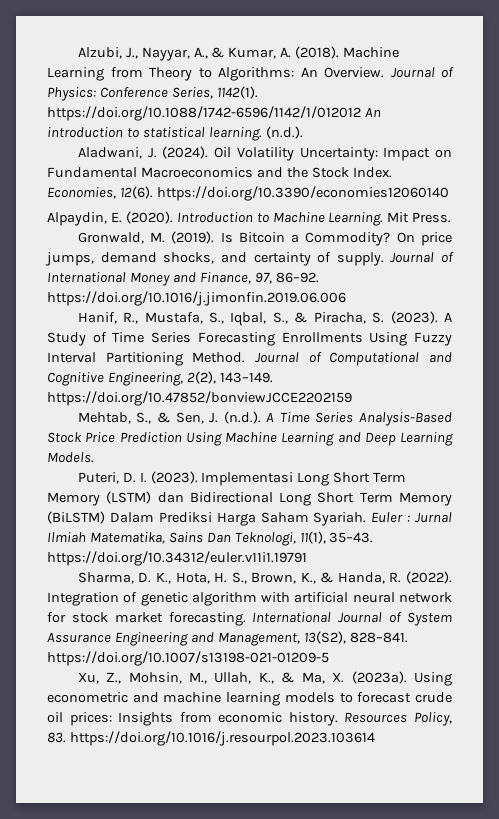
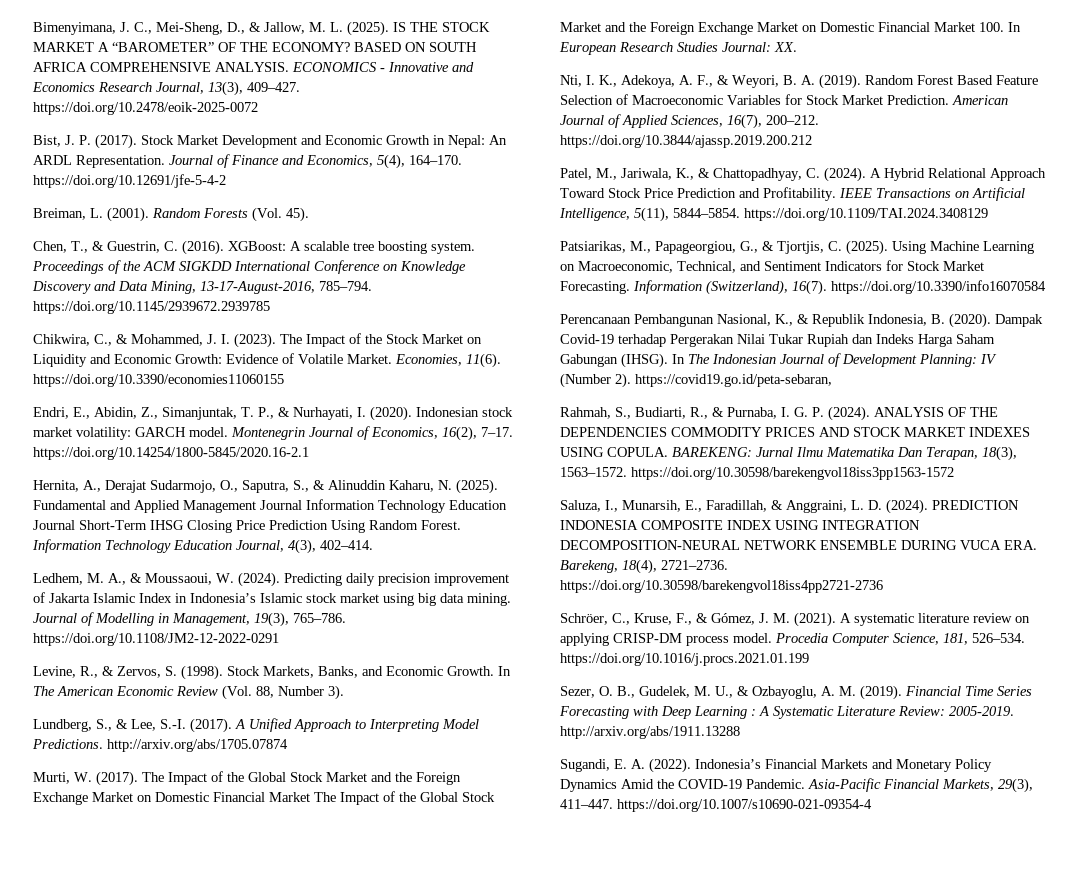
[77,46,400,61] [47,67,454,81] [47,86,258,101] [47,106,381,121] [47,126,303,141] [77,146,452,161] [47,167,392,178] [47,186,449,201] [47,211,452,226] [77,231,453,246] [45,252,454,266] [47,272,319,286] [47,291,346,306] [77,311,452,326] [47,332,452,346] [47,352,452,366] [47,371,273,386] [47,391,352,406] [77,411,452,426] [47,432,453,446] [47,452,94,463] [77,471,407,486] [47,491,452,506] [47,511,452,526] [47,531,374,546] [47,551,307,566] [77,571,452,584] [47,592,452,606] [47,612,452,626] [47,631,408,646] [47,651,329,666] [77,671,452,686] [47,692,453,706] [47,712,452,726] [47,731,375,746] Alzubi, J., Nayyar, A., & Kumar, A. (2018). Machine Learning from Theory to Algorithms: An Overview. Journal of Physics: Conference Series, 1142(1). https://doi.org/10.1088/1742-6596/1142/1/012012 An introduction to statistical learning. (n.d.). // Aladwani, J. (2024). Oil Volatility Uncertainty: Impact on Fundamental Macroeconomics and the Stock Index. Economies, 12(6). https://doi.org/10.3390/economies12060140 // Alpaydin, E. (2020). Introduction to Machine Learning. Mit Press. // Gronwald, M. (2019). Is Bitcoin a Commodity? On price jumps, demand shocks, and certainty of supply. Journal of International Money and Finance, 97, 86–92. https://doi.org/10.1016/j.jimonfin.2019.06.006 // Hanif, R., Mustafa, S., Iqbal, S., & Piracha, S. (2023). A Study of Time Series Forecasting Enrollments Using Fuzzy Interval Partitioning Method. Journal of Computational and Cognitive Engineering, 2(2), 143–149. https://doi.org/10.47852/bonviewJCCE2202159 // Mehtab, S., & Sen, J. (n.d.). A Time Series Analysis-Based Stock Price Prediction Using Machine Learning and Deep Learning Models. // Puteri, D. I. (2023). Implementasi Long Short Term Memory (LSTM) dan Bidirectional Long Short Term Memory (BiLSTM) Dalam Prediksi Harga Saham Syariah. Euler : Jurnal Ilmiah Matematika, Sains Dan Teknologi, 11(1), 35–43. https://doi.org/10.34312/euler.v11i1.19791 // Sharma, D. K., Hota, H. S., Brown, K., & Handa, R. (2022). Integration of genetic algorithm with artificial neural network for stock market forecasting. International Journal of System Assurance Engineering and Management, 13(S2), 828–841. https://doi.org/10.1007/s13198-021-01209-5 // Xu, Z., Mohsin, M., Ullah, K., & Ma, X. (2023a). Using econometric and machine learning models to forecast crude oil prices: Insights from economic history. Resources Policy, 83. https://doi.org/10.1016/j.resourpol.2023.103614 -> [33,21,490,36] [33,42,477,52] [33,62,474,72] [32,81,300,96] [33,102,258,115] [33,134,507,149] [33,154,462,169] [33,174,226,188] [33,207,309,222] [33,240,475,255] [32,260,466,274] [32,281,372,294] [33,301,270,314] [33,333,482,348] [33,353,501,368] [33,374,284,387] [33,406,513,421] [33,426,513,441] [33,447,309,460] [33,479,498,494] [33,499,507,513] [33,520,461,533] [32,539,373,554] [33,572,509,587] [33,592,511,606] [33,612,346,627] [33,633,279,646] [33,665,511,680] [33,685,344,700] [33,718,479,733] [32,739,288,752] [33,771,461,786] [33,791,495,805] [560,22,1021,35] [559,42,797,55] [560,74,1038,89] [560,94,1008,105] [560,114,819,129] [560,135,812,148] [560,167,1046,182] [560,187,1025,201] [559,207,988,222] [560,240,1034,255] [560,260,984,273] [560,280,1046,295] [560,313,1043,328] [560,334,995,347] [560,353,997,368] [560,373,832,388] [560,406,998,421] [560,427,1030,437] [560,446,1017,461] [560,467,954,480] [560,499,1019,514] [560,520,920,530] [560,540,1037,550] [560,559,728,574] [560,580,883,593] [560,612,1030,627] [560,633,1025,646] [560,653,809,666] [560,685,1032,700] [559,706,1014,719] [560,726,740,739] [560,758,992,773] [560,778,1033,793] [560,799,872,812] Bimenyimana, J. C., Mei-Sheng, D., & Jallow, M. L. (2025). IS THE STOCK MARKET A “BAROMETER” OF THE ECONOMY? BASED ON SOUTH AFRICA COMPREHENSIVE ANALYSIS. ECONOMICS - Innovative and Economics Research Journal, 13(3), 409–427. https://doi.org/10.2478/eoik-2025-0072 // Bist, J. P. (2017). Stock Market Development and Economic Growth in Nepal: An ARDL Representation. Journal of Finance and Economics, 5(4), 164–170. https://doi.org/10.12691/jfe-5-4-2 // Breiman, L. (2001). Random Forests (Vol. 45). // Chen, T., & Guestrin, C. (2016). XGBoost: A scalable tree boosting system. Proceedings of the ACM SIGKDD International Conference on Knowledge Discovery and Data Mining, 13-17-August-2016, 785–794. https://doi.org/10.1145/2939672.2939785 // Chikwira, C., & Mohammed, J. I. (2023). The Impact of the Stock Market on Liquidity and Economic Growth: Evidence of Volatile Market. Economies, 11(6). https://doi.org/10.3390/economies11060155 // Endri, E., Abidin, Z., Simanjuntak, T. P., & Nurhayati, I. (2020). Indonesian stock market volatility: GARCH model. Montenegrin Journal of Economics, 16(2), 7–17. https://doi.org/10.14254/1800-5845/2020.16-2.1 // Hernita, A., Derajat Sudarmojo, O., Saputra, S., & Alinuddin Kaharu, N. (2025). Fundamental and Applied Management Journal Information Technology Education Journal Short-Term IHSG Closing Price Prediction Using Random Forest. Information Technology Education Journal, 4(3), 402–414. // Ledhem, M. A., & Moussaoui, W. (2024). Predicting daily precision improvement of Jakarta Islamic Index in Indonesia’s Islamic stock market using big data mining. Journal of Modelling in Management, 19(3), 765–786. https://doi.org/10.1108/JM2-12-2022-0291 // Levine, R., & Zervos, S. (1998). Stock Markets, Banks, and Economic Growth. In The American Economic Review (Vol. 88, Number 3). // Lundberg, S., & Lee, S.-I. (2017). A Unified Approach to Interpreting Model Predictions. http://arxiv.org/abs/1705.07874 // Murti, W. (2017). The Impact of the Global Stock Market and the Foreign Exchange Market on Domestic Financial Market The Impact of the Global Stock Market and the Foreign Exchange Market on Domestic Financial Market 100. In European Research Studies Journal: XX. // Nti, I. K., Adekoya, A. F., & Weyori, B. A. (2019). Random Forest Based Feature Selection of Macroeconomic Variables for Stock Market Prediction. American Journal of Applied Sciences, 16(7), 200–212. https://doi.org/10.3844/ajassp.2019.200.212 // Patel, M., Jariwala, K., & Chattopadhyay, C. (2024). A Hybrid Relational Approach Toward Stock Price Prediction and Profitability. IEEE Transactions on Artificial Intelligence, 5(11), 5844–5854. https://doi.org/10.1109/TAI.2024.3408129 // Patsiarikas, M., Papageorgiou, G., & Tjortjis, C. (2025). Using Machine Learning on Macroeconomic, Technical, and Sentiment Indicators for Stock Market Forecasting. Information (Switzerland), 16(7). https://doi.org/10.3390/info16070584 // Perencanaan Pembangunan Nasional, K., & Republik Indonesia, B. (2020). Dampak Covid-19 terhadap Pergerakan Nilai Tukar Rupiah dan Indeks Harga Saham Gabungan (IHSG). In The Indonesian Journal of Development Planning: IV (Number 2). https://covid19.go.id/peta-sebaran, // Rahmah, S., Budiarti, R., & Purnaba, I. G. P. (2024). ANALYSIS OF THE DEPENDENCIES COMMODITY PRICES AND STOCK MARKET INDEXES USING COPULA. BAREKENG: Jurnal Ilmu Matematika Dan Terapan, 18(3), 1563–1572. https://doi.org/10.30598/barekengvol18iss3pp1563-1572 // Saluza, I., Munarsih, E., Faradillah, & Anggraini, L. D. (2024). PREDICTION INDONESIA COMPOSITE INDEX USING INTEGRATION DECOMPOSITION-NEURAL NETWORK ENSEMBLE DURING VUCA ERA. Barekeng, 18(4), 2721–2736. https://doi.org/10.30598/barekengvol18iss4pp2721-2736 // Schröer, C., Kruse, F., & Gómez, J. M. (2021). A systematic literature review on applying CRISP-DM process model. Procedia Computer Science, 181, 526–534. https://doi.org/10.1016/j.procs.2021.01.199 // Sezer, O. B., Gudelek, M. U., & Ozbayoglu, A. M. (2019). Financial Time Series Forecasting with Deep Learning : A Systematic Literature Review: 2005-2019. http://arxiv.org/abs/1911.13288 // Sugandi, E. A. (2022). Indonesia’s Financial Markets and Monetary Policy Dynamics Amid the COVID-19 Pandemic. Asia-Pacific Financial Markets, 29(3), 411–447. https://doi.org/10.1007/s10690-021-09354-4

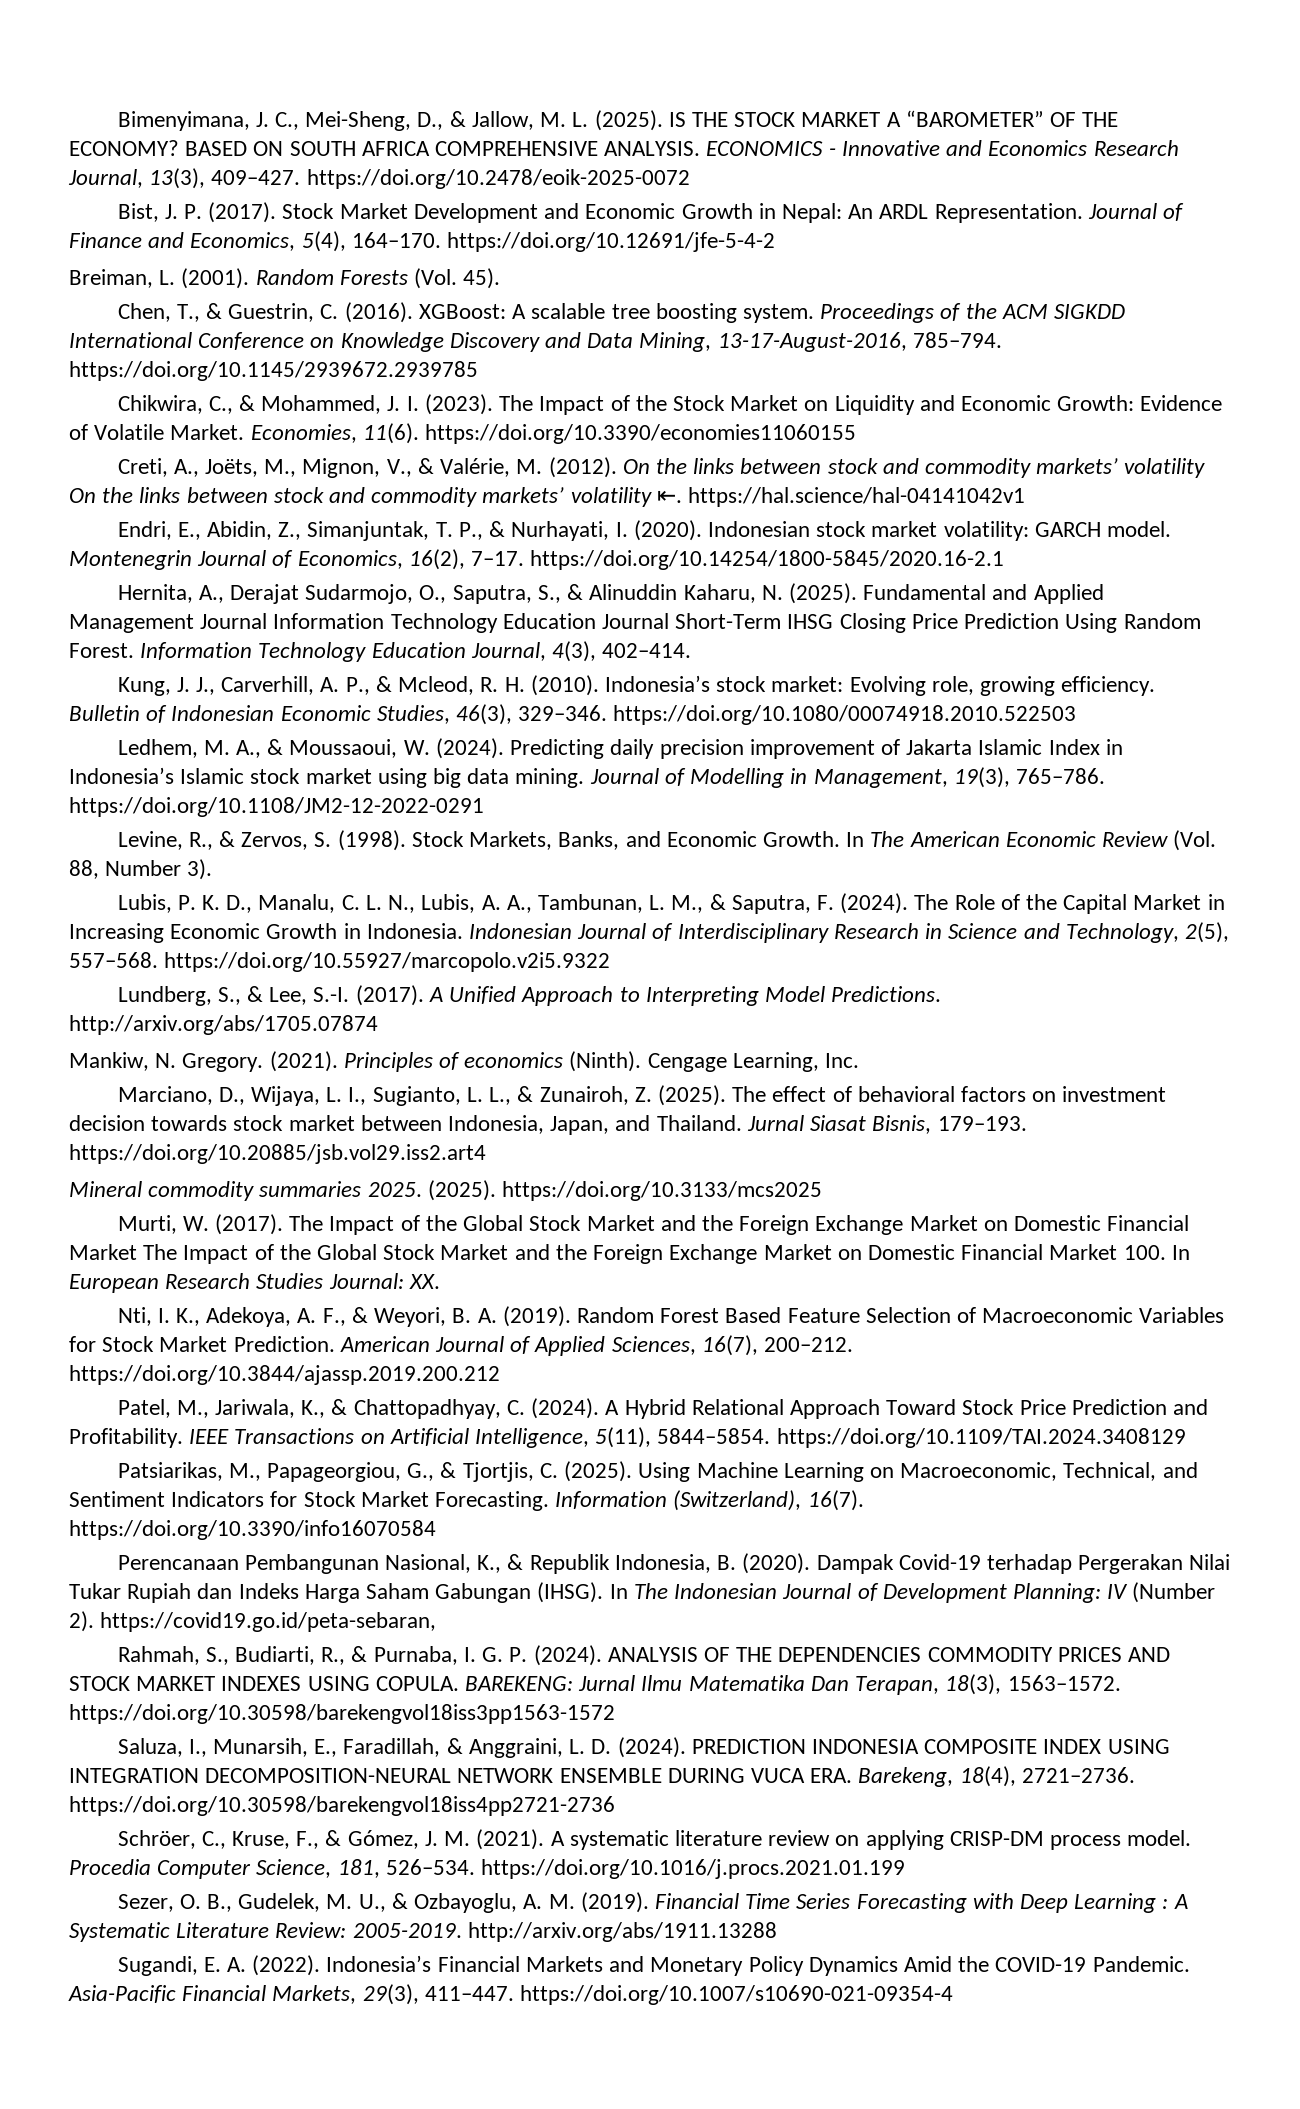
(284, 380) none -> [117,457,1206,478] [69,487,1026,507] // Creti, A., Joëts, M., Mignon, V., & Valérie, M. (2012). On the links between stock and commodity markets’ volatility On the links between stock and commodity markets’ volatility ⇤. https://hal.science/hal-04141042v1
(373, 545) none -> [117,675,1156,696] [69,704,1077,725] // Kung, J. J., Carverhill, A. P., & Mcleod, R. H. (2010). Indonesia’s stock market: Evolving role, growing efficiency. Bulletin of Indonesian Economic Studies, 46(3), 329–346. https://doi.org/10.1080/00074918.2010.522503
(344, 692) none -> [117,893,1225,914] [69,922,1229,943] [69,952,611,972] // Lubis, P. K. D., Manalu, C. L. N., Lubis, A. A., Tambunan, L. M., & Saputra, F. (2024). The Role of the Capital Market in Increasing Economic Growth in Indonesia. Indonesian Journal of Interdisciplinary Research in Science and Technology, 2(5), 557–568. https://doi.org/10.55927/marcopolo.v2i5.9322
(288, 745) none -> [69,1051,860,1072] [117,1085,1167,1106] [69,1115,1027,1135] [69,1144,486,1164] [69,1180,823,1201] // Mankiw, N. Gregory. (2021). Principles of economics (Ninth). Cengage Learning, Inc. // Marciano, D., Wijaya, L. I., Sugianto, L. L., & Zunairoh, Z. (2025). The effect of behavioral factors on investment decision towards stock market between Indonesia, Japan, and Thailand. Jurnal Siasat Bisnis, 179–193. https://doi.org/10.20885/jsb.vol29.iss2.art4 // Mineral commodity summaries 2025. (2025). https://doi.org/10.3133/mcs2025

